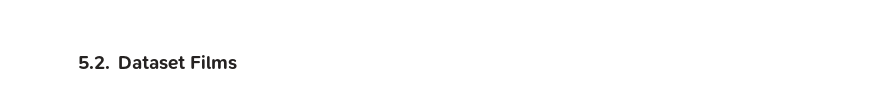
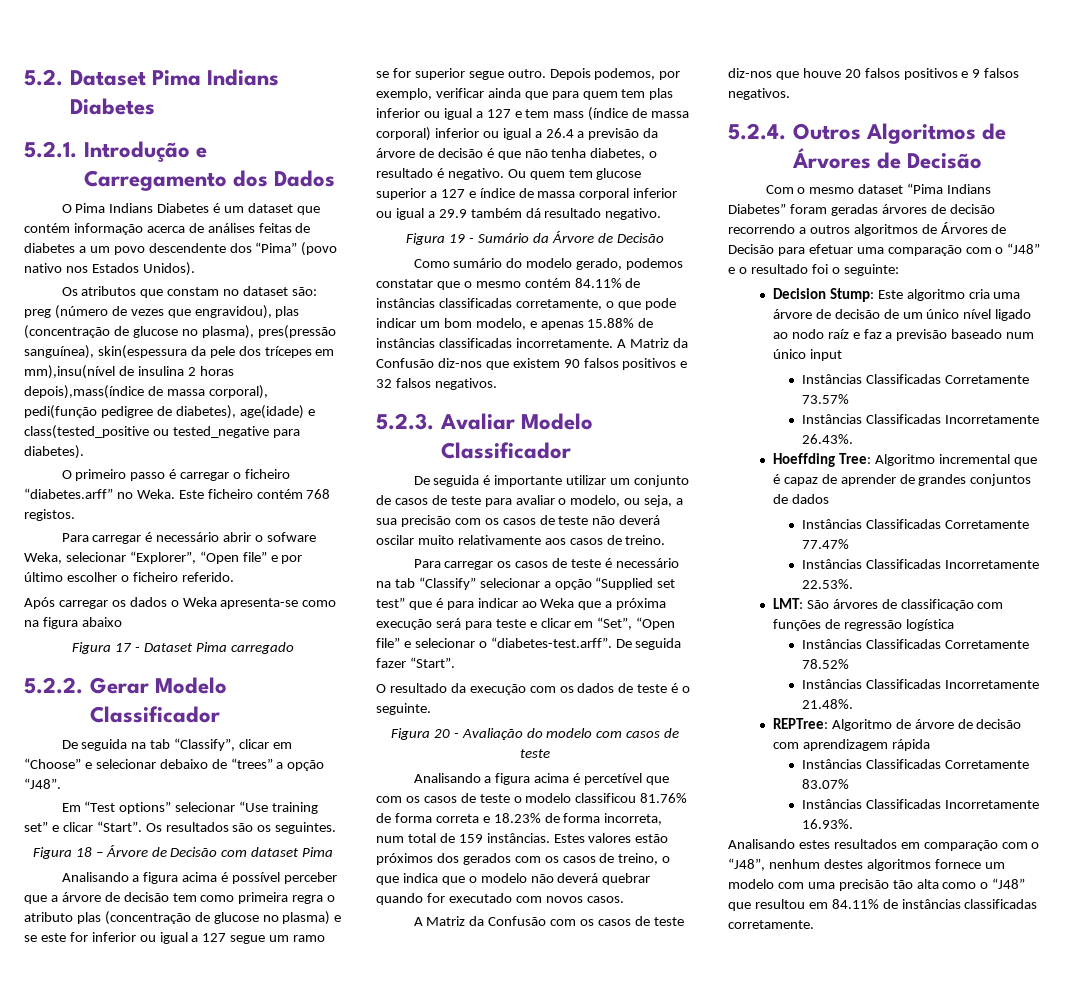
[189,55,237,70] Films -> [152,69,280,86] [70,98,156,115] [24,141,208,162] [84,170,336,191] [61,203,320,215] [24,223,311,235] [24,242,338,256] [24,262,195,276] [61,286,317,298] [24,305,300,319] [24,325,336,339] [24,345,335,359] [24,365,234,379] [24,385,268,399] [24,405,315,419] [24,425,300,439] [24,445,84,459] [61,469,290,481] [24,488,331,499] [24,509,75,521] [61,532,316,544] [24,551,303,564] [24,572,234,582] [24,597,337,609] [24,617,122,629] [72,642,294,654] [24,677,228,694] [90,706,221,723] [61,738,292,751] [24,758,325,771] [24,778,61,789] [61,801,319,814] [24,821,337,834] [32,845,334,859] [61,872,337,884] [24,892,336,904] [24,911,342,925] [24,932,326,944] [376,68,681,80] [376,88,674,100] [376,107,690,121] [376,127,659,141] [376,148,658,160] [376,168,642,180] [376,188,678,200] [376,208,662,220] [406,231,664,245] [413,258,684,270] [376,278,641,290] [376,298,676,310] [376,318,654,330] [376,338,688,348] [376,358,688,370] [376,378,497,390] [376,413,594,430] [441,442,572,459] [413,475,689,487] [376,495,684,507] [376,515,661,527] [376,535,666,545] [413,558,679,570] [376,577,676,590] [376,597,667,610] [376,617,676,630] [376,637,682,650] [376,657,455,668] [376,683,691,695] [376,703,431,715] [390,728,680,740] [520,749,550,758] [413,773,669,785] [376,793,688,803] [376,813,663,825] [376,833,669,843] [376,853,671,865] [376,873,651,885] [376,893,624,905] [413,916,684,926] [728,68,1020,80] [728,88,790,100] [728,123,1007,144] [792,148,983,169] [765,183,992,194] [728,203,995,216] [728,222,1007,236] [728,243,1041,256] [728,264,899,276] [772,288,1021,302] [772,309,1032,321] [772,329,1035,341] [772,349,842,361] [801,374,1029,384] [801,394,849,404] [801,414,1039,424] [801,434,853,444] [772,453,1037,467] [772,474,1032,486] [772,494,829,504] [801,519,1029,529] [801,539,849,549] [801,559,1039,569] [801,579,853,589] [772,598,1004,611] [772,619,954,631] [801,639,1029,649] [801,659,849,669] [801,679,1039,689] [801,699,853,709] [772,718,1022,731] [772,739,930,751] [801,759,1029,769] [801,779,849,789] [801,799,1039,809] [801,819,853,829] [728,839,1040,851] [728,858,1005,871] [728,878,1026,891] [728,899,1038,911] [728,920,814,929] Pima Indians Diabetes // 5.2.1. Introdução e Carregamento dos Dados // O Pima Indians Diabetes é um dataset que contém informação acerca de análises feitas de diabetes a um povo descendente dos “Pima” (povo nativo nos Estados Unidos). // Os atributos que constam no dataset são: preg (número de vezes que engravidou), plas (concentração de glucose no plasma), pres(pressão sanguínea), skin(espessura da pele dos trícepes em mm),insu(nível de insulina 2 horas depois),mass(índice de massa corporal), pedi(função pedigree de diabetes), age(idade) e class(tested_positive ou tested_negative para diabetes). // O primeiro passo é carregar o ficheiro “diabetes.arff” no Weka. Este ficheiro contém 768 registos. // Para carregar é necessário abrir o sofware Weka, selecionar “Explorer”, “Open file” e por último escolher o ficheiro referido. // Após carregar os dados o Weka apresenta-se como na figura abaixo // Figura 17 - Dataset Pima carregado // 5.2.2. Gerar Modelo Classificador // De seguida na tab “Classify”, clicar em “Choose” e selecionar debaixo de “trees” a opção “J48”. // Em “Test options” selecionar “Use training set” e clicar “Start”. Os resultados são os seguintes. // Figura 18 – Árvore de Decisão com dataset Pima // Analisando a figura acima é possível perceber que a árvore de decisão tem como primeira regra o atributo plas (concentração de glucose no plasma) e se este for inferior ou igual a 127 segue um ramo se for superior segue outro. Depois podemos, por exemplo, verificar ainda que para quem tem plas inferior ou igual a 127 e tem mass (índice de massa corporal) inferior ou igual a 26.4 a previsão da árvore de decisão é que não tenha diabetes, o resultado é negativo. Ou quem tem glucose superior a 127 e índice de massa corporal inferior ou igual a 29.9 também dá resultado negativo. // Figura 19 - Sumário da Árvore de Decisão // Como sumário do modelo gerado, podemos constatar que o mesmo contém 84.11% de instâncias classificadas corretamente, o que pode indicar um bom modelo, e apenas 15.88% de instâncias classificadas incorretamente. A Matriz da Confusão diz-nos que existem 90 falsos positivos e 32 falsos negativos. // 5.2.3. Avaliar Modelo Classificador // De seguida é importante utilizar um conjunto de casos de teste para avaliar o modelo, ou seja, a sua precisão com os casos de teste não deverá oscilar muito relativamente aos casos de treino. // Para carregar os casos de teste é necessário na tab “Classify” selecionar a opção “Supplied set test” que é para indicar ao Weka que a próxima execução será para teste e clicar em “Set”, “Open file” e selecionar o “diabetes-test.arff”. De seguida fazer “Start”. // O resultado da execução com os dados de teste é o seguinte. // Figura 20 - Avaliação do modelo com casos de teste // Analisando a figura acima é percetível que com os casos de teste o modelo classificou 81.76% de forma correta e 18.23% de forma incorreta, num total de 159 instâncias. Estes valores estão próximos dos gerados com os casos de treino, o que indica que o modelo não deverá quebrar quando for executado com novos casos. // A Matriz da Confusão com os casos de teste diz-nos que houve 20 falsos positivos e 9 falsos negativos. // 5.2.4. Outros Algoritmos de Árvores de Decisão // Com o mesmo dataset “Pima Indians Diabetes” foram geradas árvores de decisão recorrendo a outros algoritmos de Árvores de Decisão para efetuar uma comparação com o “J48” e o resultado foi o seguinte: // Decision Stump: Este algoritmo cria uma árvore de decisão de um único nível ligado ao nodo raíz e faz a previsão baseado num único input // Instâncias Classificadas Corretamente 73.57% // Instâncias Classificadas Incorretamente 26.43%. // Hoeffding Tree: Algoritmo incremental que é capaz de aprender de grandes conjuntos de dados // Instâncias Classificadas Corretamente 77.47% // Instâncias Classificadas Incorretamente 22.53%. // LMT: São árvores de classificação com funções de regressão logística // Instâncias Classificadas Corretamente 78.52% // Instâncias Classificadas Incorretamente 21.48%. // REPTree: Algoritmo de árvore de decisão com aprendizagem rápida // Instâncias Classificadas Corretamente 83.07% // Instâncias Classificadas Incorretamente 16.93%. // Analisando estes resultados em comparação com o “J48”, nenhum destes algoritmos fornece um modelo com uma precisão tão alta como o “J48” que resultou em 84.11% de instâncias classificadas corretamente.

